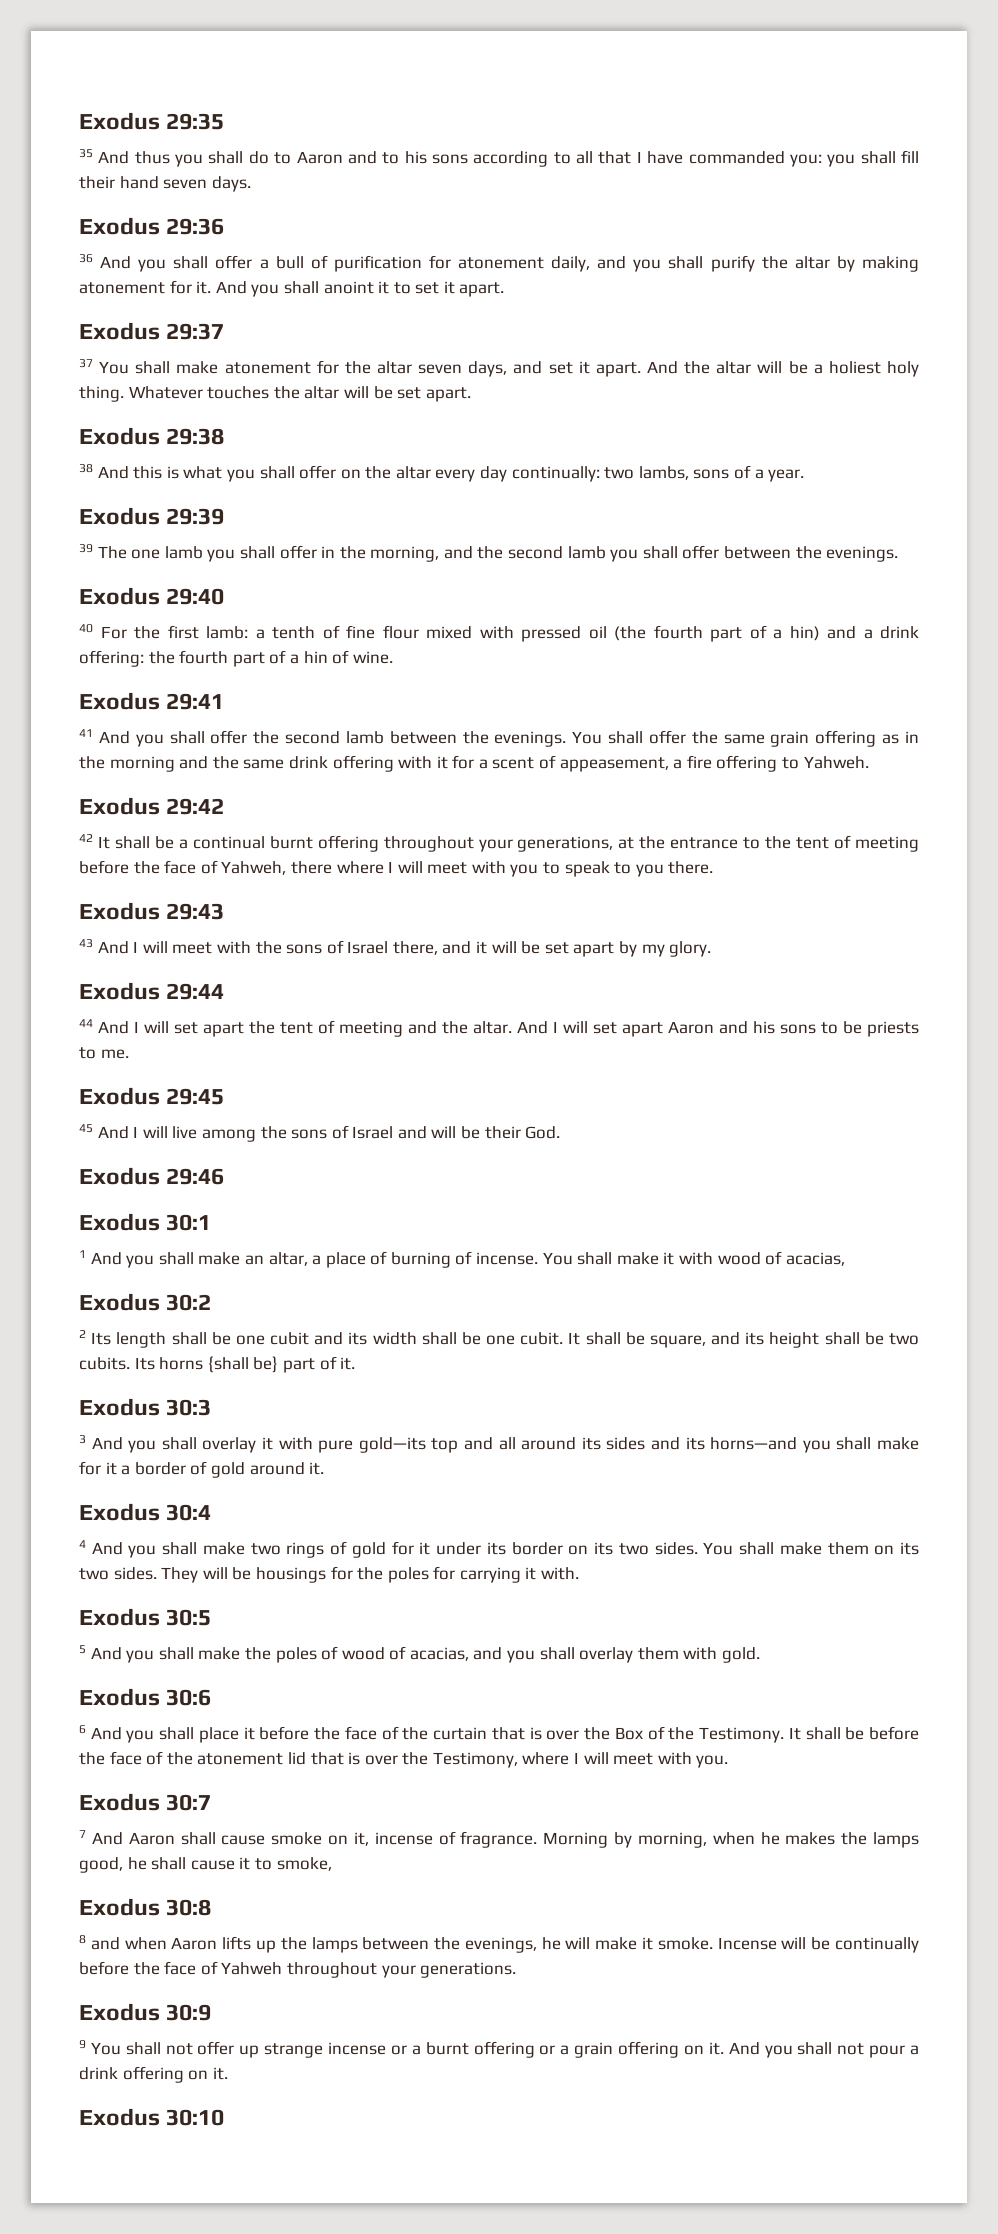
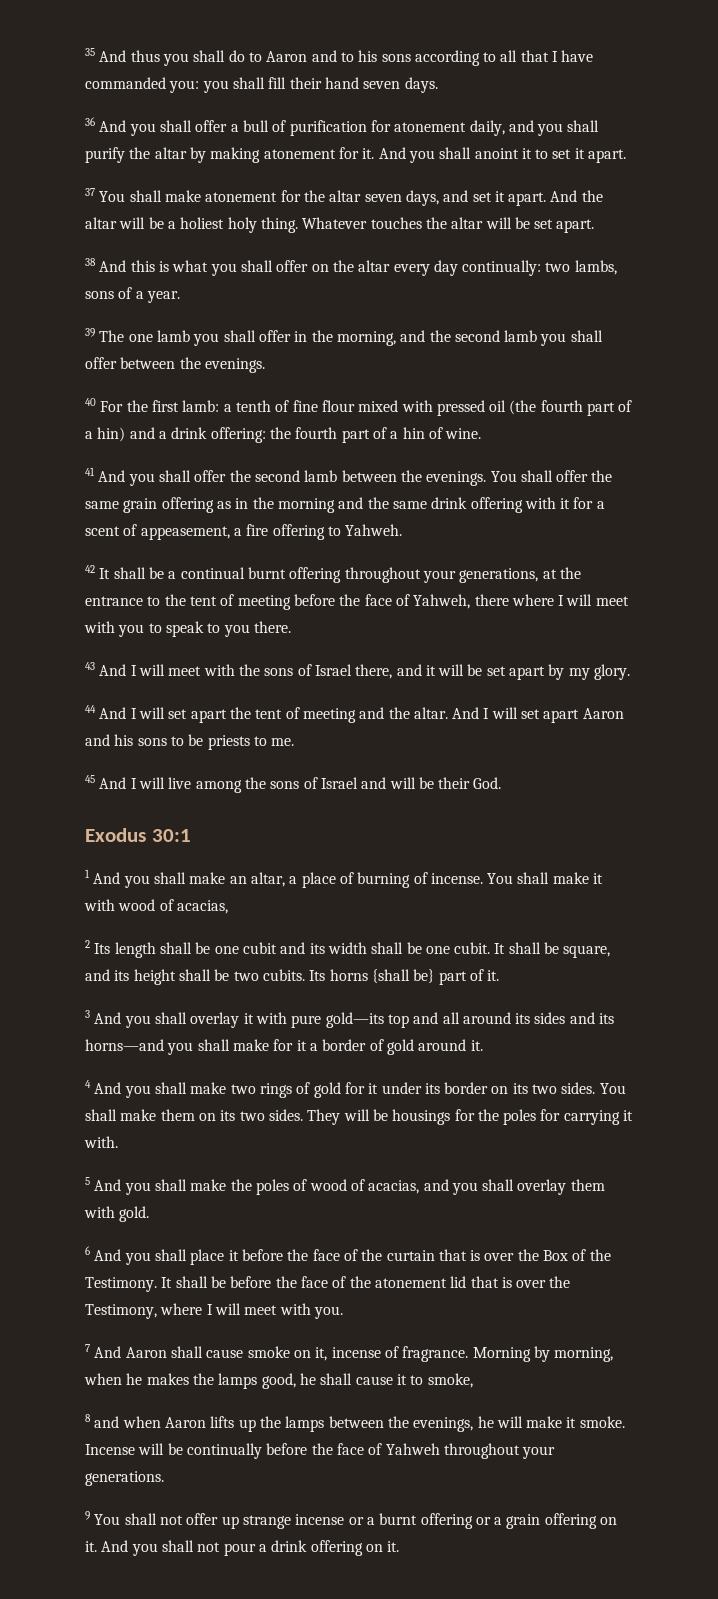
[79,112,225,130] Exodus 29:35 // -> (85, 52) none
[79,217,225,235] // Exodus 29:36 -> (438, 85) none
[79,322,225,340] // Exodus 29:37 -> (627, 156) none
[79,427,225,445] // Exodus 29:38 -> (595, 226) none
[79,507,225,525] // Exodus 29:39 -> (180, 297) none
[79,587,225,605] // Exodus 29:40 -> (265, 365) none
[79,692,225,710] // Exodus 29:41 -> (482, 433) none
[79,797,225,815] // Exodus 29:42 -> (403, 530) none
[79,902,225,920] // Exodus 29:43 -> (291, 627) none
[79,982,225,1000] // Exodus 29:44 -> (631, 672) none
[79,1087,225,1105] // Exodus 29:45 -> (295, 742) none
[79,1167,225,1185] // Exodus 29:46 -> (502, 783) none
[79,1293,212,1311] // Exodus 30:2 -> (228, 907) none
[79,1398,212,1416] // Exodus 30:3 -> (500, 975) none
[79,1503,212,1521] // Exodus 30:4 -> (483, 1045) none
[79,1608,212,1626] // Exodus 30:5 -> (118, 1142) none
[79,1688,212,1706] // Exodus 30:6 -> (150, 1214) none
[79,1793,212,1811] // Exodus 30:7 -> (343, 1312) none
[79,1898,212,1916] // Exodus 30:8 -> (473, 1380) none
[79,2003,212,2021] // Exodus 30:9 -> (164, 1478) none
[79,2108,225,2126] // Exodus 30:10 -> (400, 1546) none

